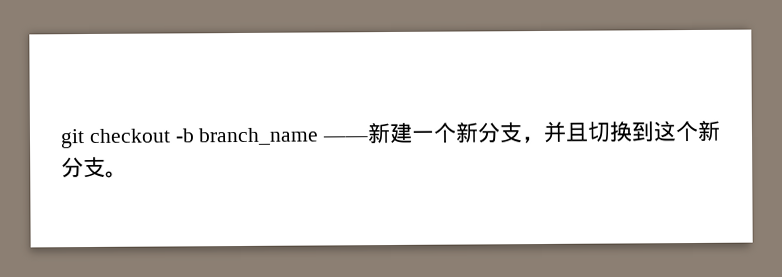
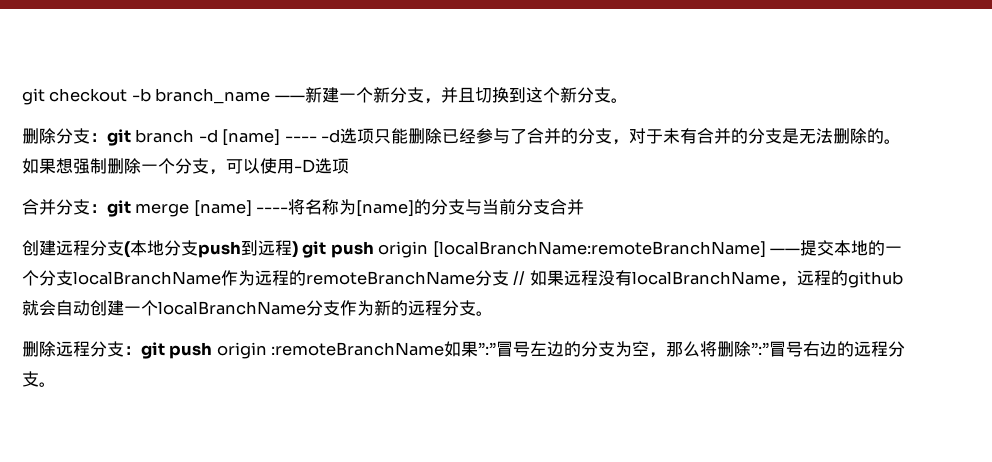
(128, 174) none -> [22,128,902,146] [22,158,349,175] [22,199,585,217] [22,240,903,258] [22,270,903,288] [22,300,493,316] [22,341,906,359] [22,371,56,387] // 删除分支：git branch -d [name] ---- -d选项只能删除已经参与了合并的分支，对于未有合并的分支是无法删除的。如果想强制删除一个分支，可以使用-D选项 // 合并分支：git merge [name] ----将名称为[name]的分支与当前分支合并 // 创建远程分支(本地分支push到远程) git push origin [localBranchName:remoteBranchName] ——提交本地的一个分支localBranchName作为远程的remoteBranchName分支 // 如果远程没有localBranchName，远程的github就会自动创建一个localBranchName分支作为新的远程分支。 // 删除远程分支：git push origin :remoteBranchName如果”:”冒号左边的分支为空，那么将删除”:”冒号右边的远程分支。

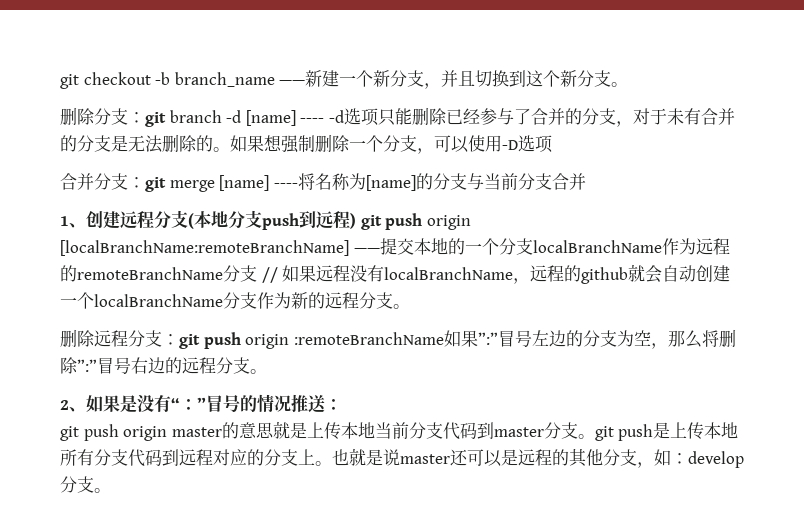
(585, 207) none -> [60,216,86,228] 1、
(56, 384) none -> [60,394,342,413] [60,421,739,441] [60,448,744,468] [60,476,111,493] // 2、如果是没有“：”冒号的情况推送： // git push origin master的意思就是上传本地当前分支代码到master分支。git push是上传本地所有分支代码到远程对应的分支上。也就是说master还可以是远程的其他分支，如：develop分支。

